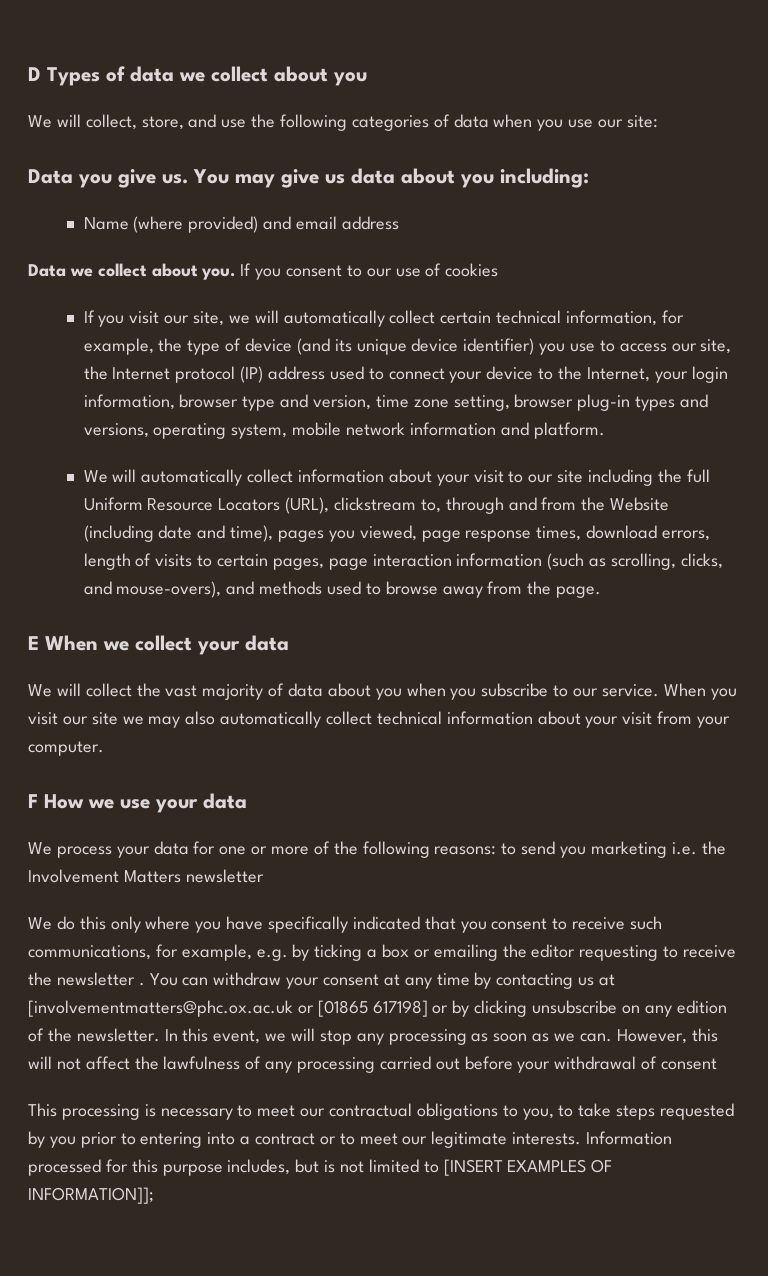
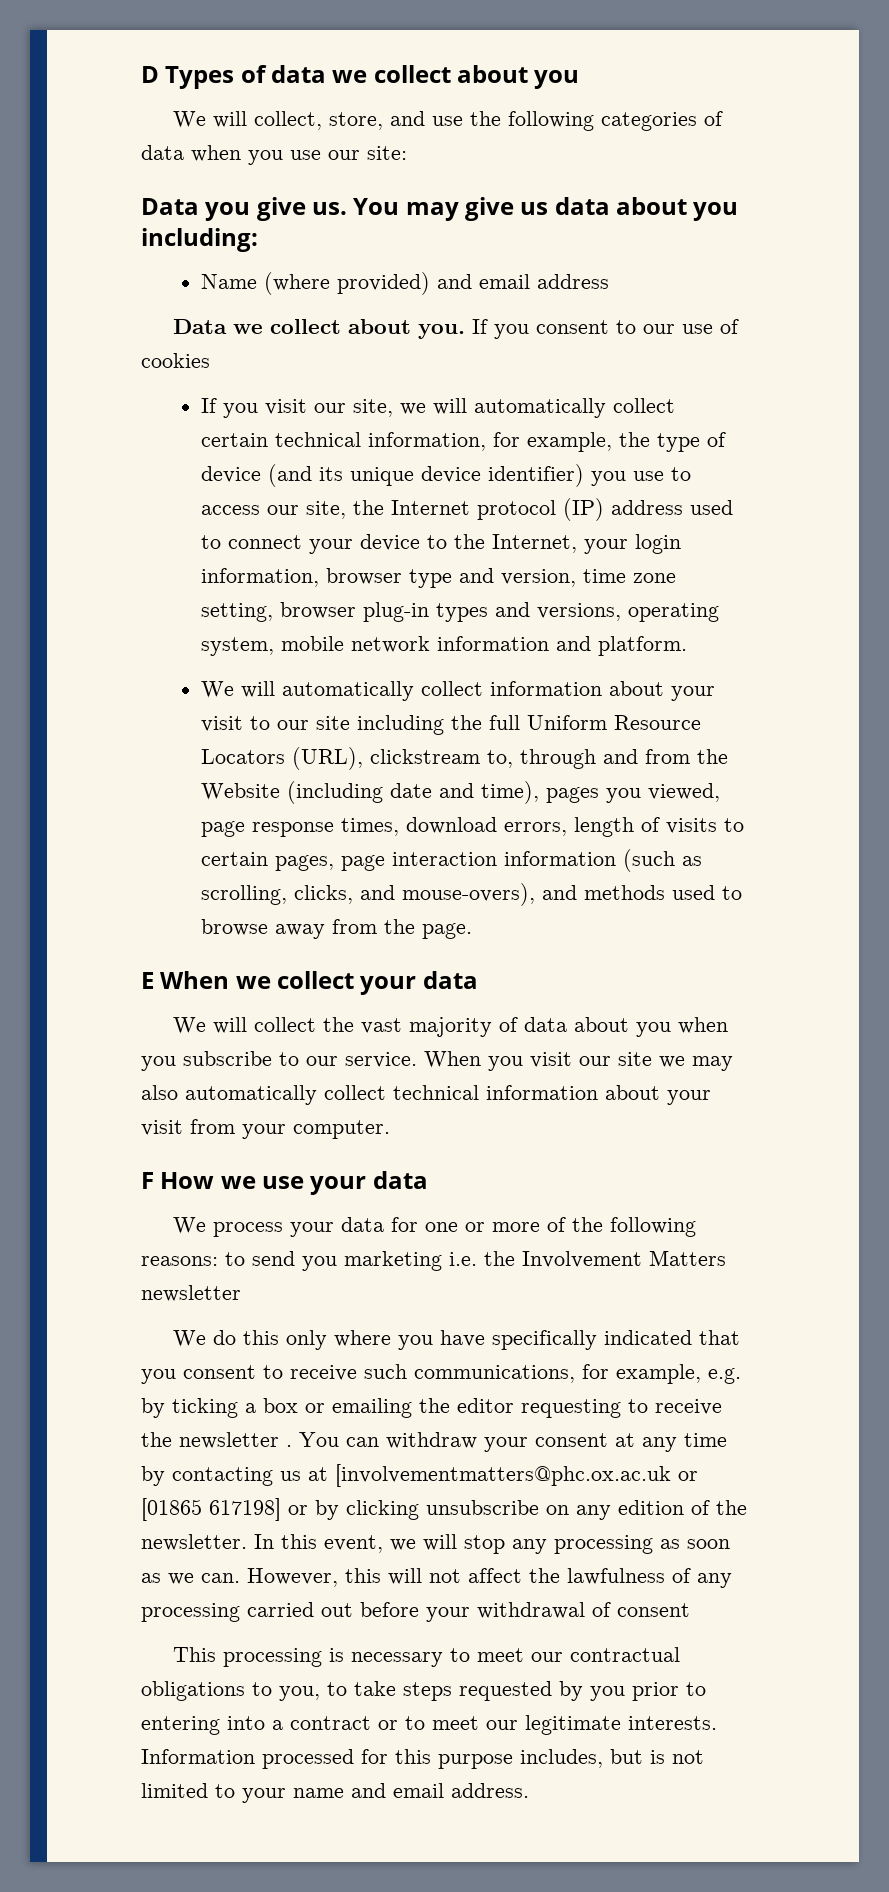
[443,1159,613,1176] [28,1187,154,1204] [INSERT EXAMPLES OF INFORMATION]]; -> [242,1783,529,1803] your name and email address.

